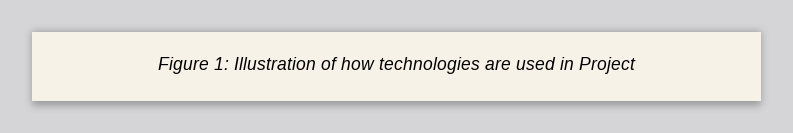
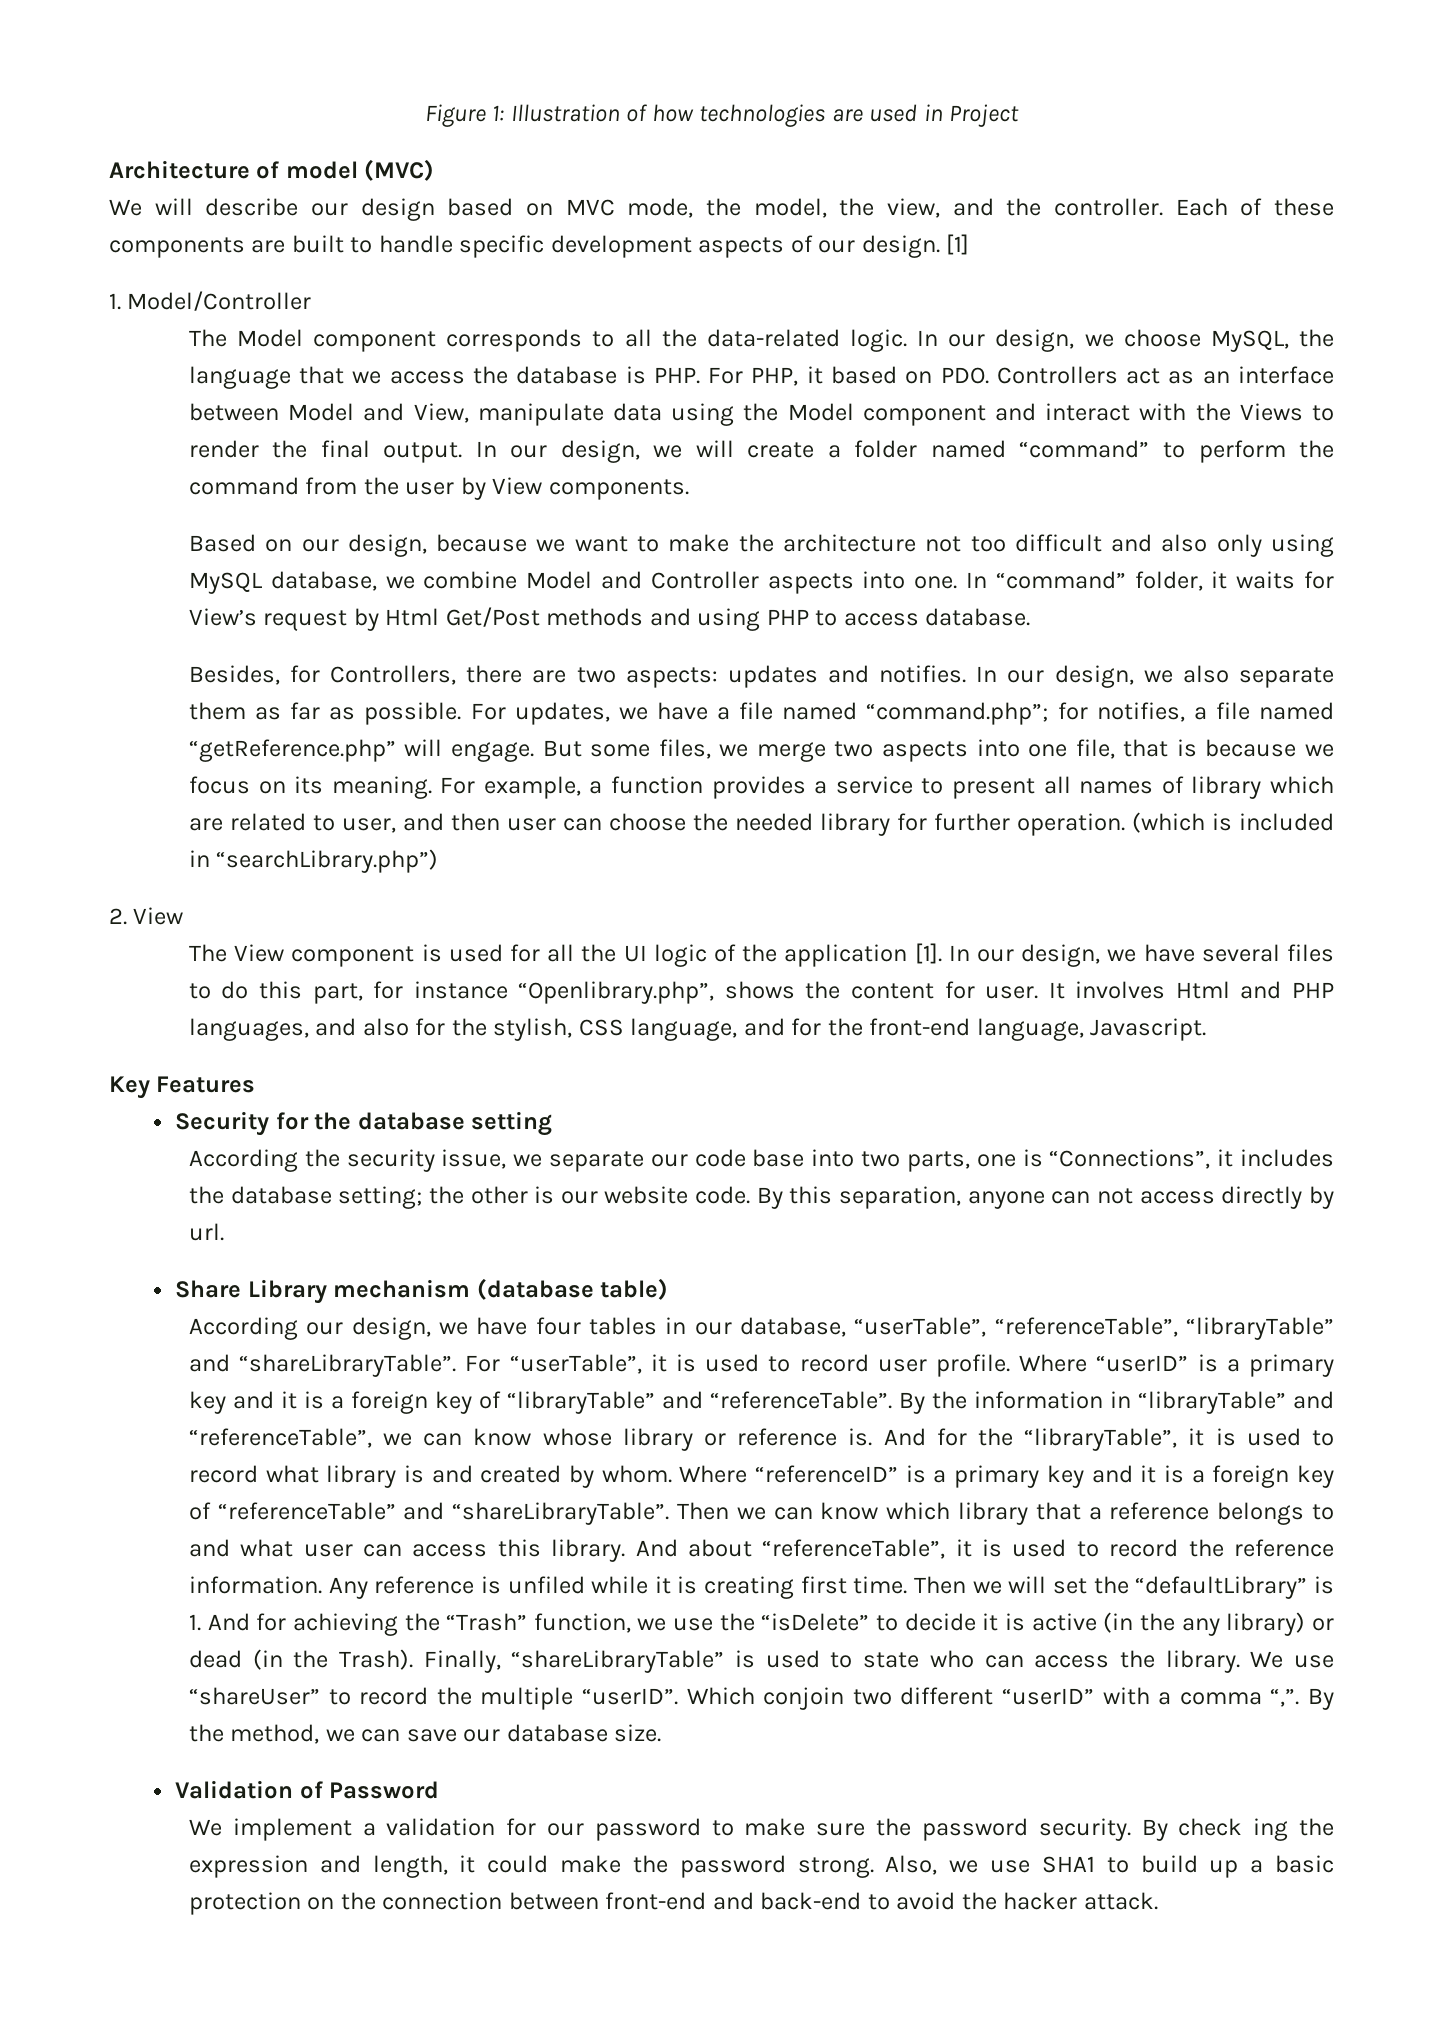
(636, 65) none -> [109,159,435,181] [109,198,1334,221] [109,234,970,258] [109,291,312,311] [188,329,1334,352] [188,366,1335,389] [188,403,1334,426] [188,440,1334,463] [188,477,689,500] [188,534,1334,557] [188,571,1334,594] [188,607,1031,631] [188,665,1334,688] [188,702,1334,725] [188,739,1334,762] [188,776,1335,799] [188,812,1334,836] [188,849,439,873] [109,907,184,925] [188,943,1335,967] [188,981,1334,1004] [188,1018,1207,1041] [109,1076,256,1099] [175,1111,553,1136] [188,1149,1334,1172] [188,1186,1334,1209] [188,1223,224,1241] [175,1278,669,1304] [188,1317,1334,1340] [188,1354,1334,1377] [188,1391,1334,1414] [188,1428,1334,1451] [188,1465,1334,1488] [188,1502,1334,1525] [188,1539,1334,1562] [188,1576,1334,1599] [188,1612,1334,1636] [188,1649,1334,1673] [188,1687,1335,1710] [188,1724,662,1744] [175,1780,440,1799] [188,1818,1334,1841] [188,1855,1335,1878] [188,1892,1158,1915] // Architecture of model (MVC) // We will describe our design based on MVC mode, the model, the view, and the controller. Each of these components are built to handle specific development aspects of our design. [1] // 1. Model/Controller // The Model component corresponds to all the data-related logic. In our design, we choose MySQL, the language that we access the database is PHP. For PHP, it based on PDO. Controllers act as an interface between Model and View, manipulate data using the Model component and interact with the Views to render the final output. In our design, we will create a folder named “command” to perform the command from the user by View components. // Based on our design, because we want to make the architecture not too difficult and also only using MySQL database, we combine Model and Controller aspects into one. In “command” folder, it waits for View’s request by Html Get/Post methods and using PHP to access database. // Besides, for Controllers, there are two aspects: updates and notifies. In our design, we also separate them as far as possible. For updates, we have a file named “command.php”; for notifies, a file named “getReference.php” will engage. But some files, we merge two aspects into one file, that is because we focus on its meaning. For example, a function provides a service to present all names of library which are related to user, and then user can choose the needed library for further operation. (which is included in “searchLibrary.php”) // 2. View // The View component is used for all the UI logic of the application [1]. In our design, we have several files to do this part, for instance “Openlibrary.php”, shows the content for user. It involves Html and PHP languages, and also for the stylish, CSS language, and for the front-end language, Javascript. // Key Features // Security for the database setting // According the security issue, we separate our code base into two parts, one is “Connections”, it includes the database setting; the other is our website code. By this separation, anyone can not access directly by url. // Share Library mechanism (database table) // According our design, we have four tables in our database, “userTable”, “referenceTable”, “libraryTable” and “shareLibraryTable”. For “userTable”, it is used to record user profile. Where “userID” is a primary key and it is a foreign key of “libraryTable” and “referenceTable”. By the information in “libraryTable” and “referenceTable”, we can know whose library or reference is. And for the “libraryTable”, it is used to record what library is and created by whom. Where “referenceID” is a primary key and it is a foreign key of “referenceTable” and “shareLibraryTable”. Then we can know which library that a reference belongs to and what user can access this library. And about “referenceTable”, it is used to record the reference information. Any reference is unfiled while it is creating first time. Then we will set the “defaultLibrary” is 1. And for achieving the “Trash” function, we use the “isDelete” to decide it is active (in the any library) or dead (in the Trash). Finally, “shareLibraryTable” is used to state who can access the library. We use “shareUser” to record the multiple “userID”. Which conjoin two different “userID” with a comma “,”. By the method, we can save our database size. // Validation of Password // We implement a validation for our password to make sure the password security. By check ing the expression and length, it could make the password strong. Also, we use SHA1 to build up a basic protection on the connection between front-end and back-end to avoid the hacker attack.

